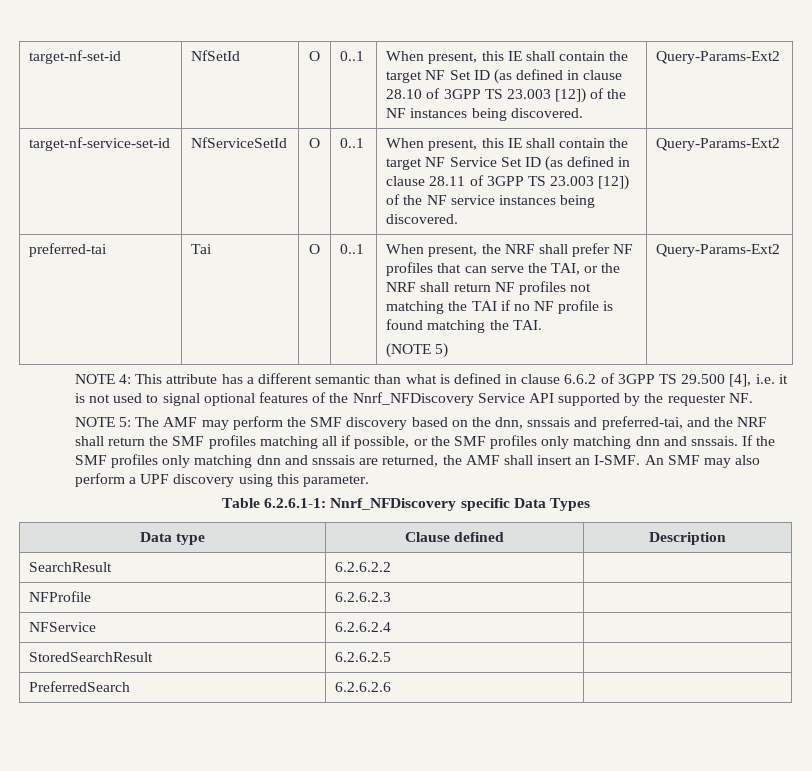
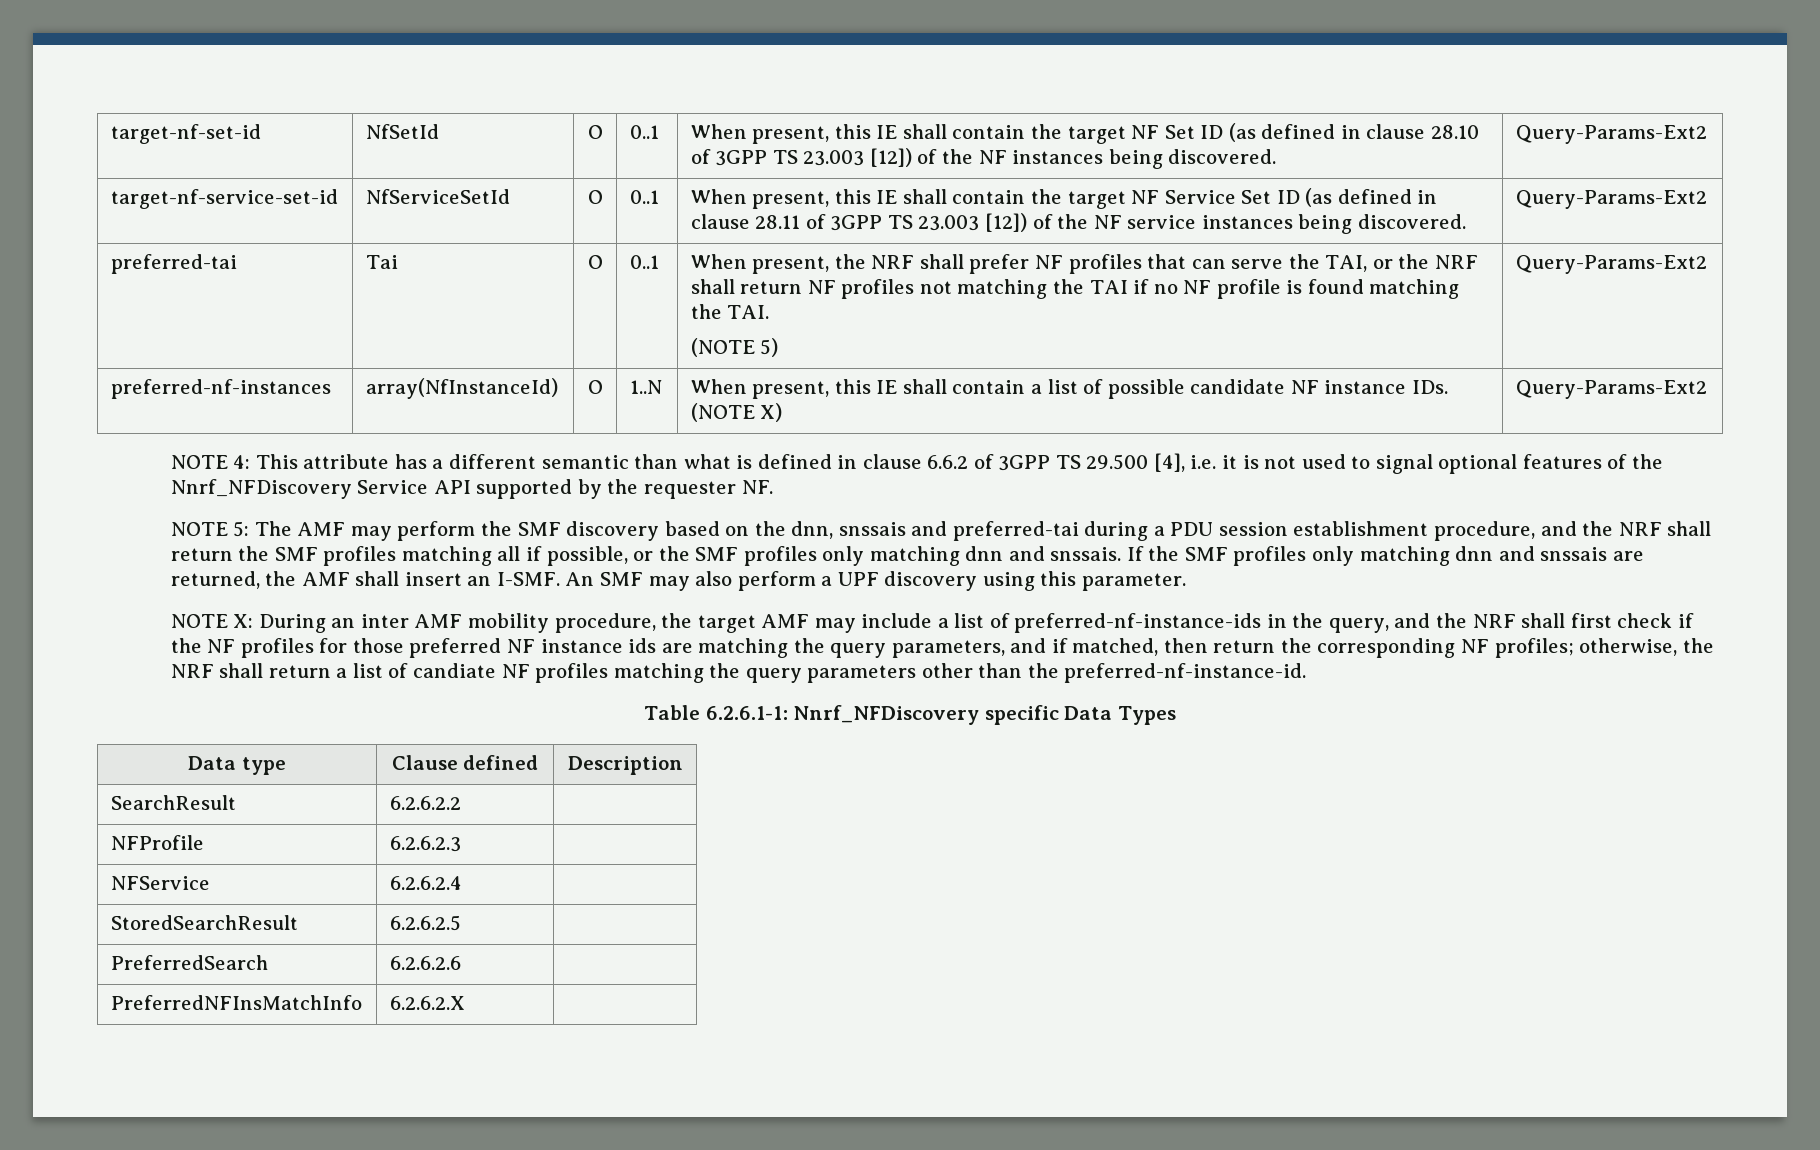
(781, 250) none -> [110,379,331,399] [365,378,558,399] [587,380,603,394] [629,380,662,394] [690,379,1448,399] [690,403,783,422] [1515,380,1707,399] // preferred-nf-instances | array(NfInstanceId) | O | 1..N | When present, this IE shall contain a list of possible candidate NF instance IDs. (NOTE X) | Query-Params-Ext2
[601,416,683,430] preferred-tai, -> [952,521,1535,541] preferred-tai during a PDU session establishment procedure,
(369, 481) none -> [170,613,1694,633] [170,638,1714,658] [170,663,1307,683] // NOTE X: During an inter AMF mobility procedure, the target AMF may include a list of preferred-nf-instance-ids in the query, and the NRF shall first check if the NF profiles for those preferred NF instance ids are matching the query parameters, and if matched, then return the corresponding NF profiles; otherwise, the NRF shall return a list of candiate NF profiles matching the query parameters other than the preferred-nf-instance-id.
(392, 687) none -> [110,995,362,1010] [389,996,465,1010] // PreferredNFInsMatchInfo | 6.2.6.2.X |

